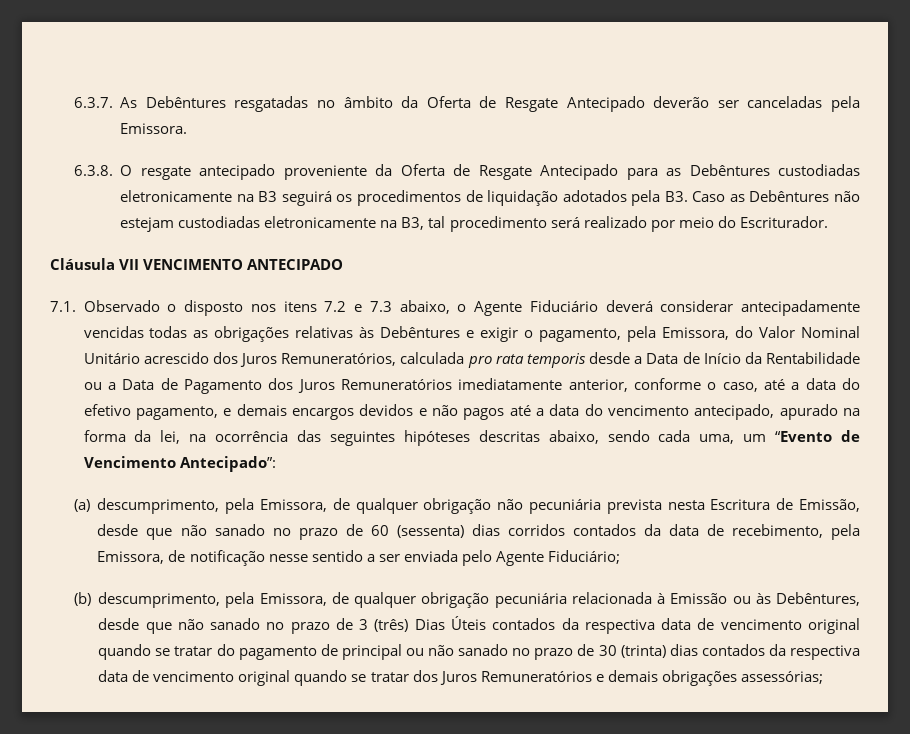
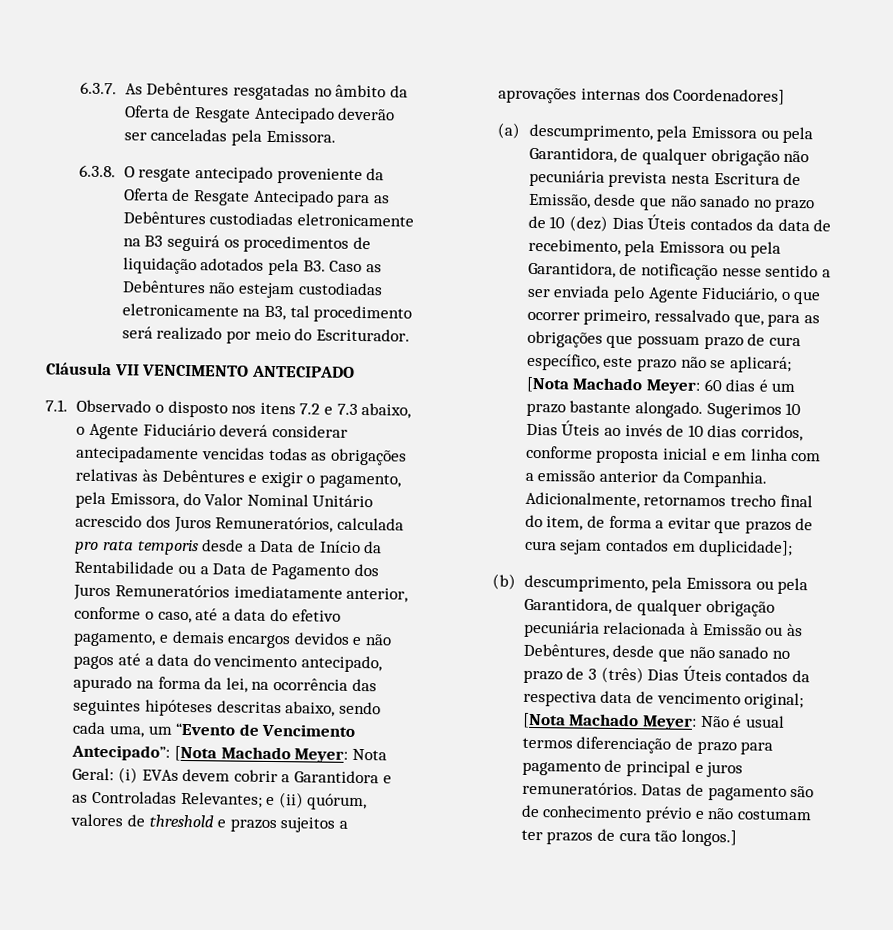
(276, 464) none -> [173,745,387,763] [72,767,392,784] [72,790,368,811] [70,813,348,833] [498,87,786,105] [Nota Machado Meyer: Nota Geral: (i) EVAs devem cobrir a Garantidora e as Controladas Relevantes; e (ii) quórum, valores de threshold e prazos sujeitos a aprovações internas dos Coordenadores]
[260,499,328,512] Emissora, -> [690,126,814,144] [528,146,617,163] Emissora ou pela Garantidora,
[370,524,565,538] 60 (sessenta) dias corridos -> [549,214,687,232] 10 (dez) Dias Úteis
[97,551,165,564] Emissora, -> [658,241,782,258] [527,261,616,278] Emissora ou pela Garantidora,
[547,550,620,564] Fiduciário; -> [701,286,822,305] [526,309,820,328] [526,330,801,350] [526,353,792,373] [525,376,796,394] [525,400,802,419] [525,420,803,442] [525,445,822,464] [524,470,768,488] [524,491,813,509] [524,514,814,534] [524,538,794,557] Fiduciário, o que ocorrer primeiro, ressalvado que, para as obrigações que possuam prazo de cura específico, este prazo não se aplicará; [Nota Machado Meyer: 60 dias é um prazo bastante alongado. Sugerimos 10 Dias Úteis ao invés de 10 dias corridos, conforme proposta inicial e em linha com a emissão anterior da Companhia. Adicionalmente, retornamos trecho final do item, de forma a evitar que prazos de cura sejam contados em duplicidade];
[259,593,327,606] Emissora, -> [686,577,809,595] [523,597,612,614] Emissora ou pela Garantidora,
[808,618,861,634] [98,644,861,660] [98,670,823,686] original quando se tratar do pagamento de principal ou não sanado no prazo de 30 (trinta) dias contados da respectiva data de vencimento original quando se tratar dos Juros Remuneratórios e demais obrigações assessórias; -> [744,692,805,710] [521,712,785,730] [521,736,774,755] [521,759,744,778] [521,781,815,801] [520,804,812,823] [520,828,737,847] original; [Nota Machado Meyer: Não é usual termos diferenciação de prazo para pagamento de principal e juros remuneratórios. Datas de pagamento são de conhecimento prévio e não costumam ter prazos de cura tão longos.]

